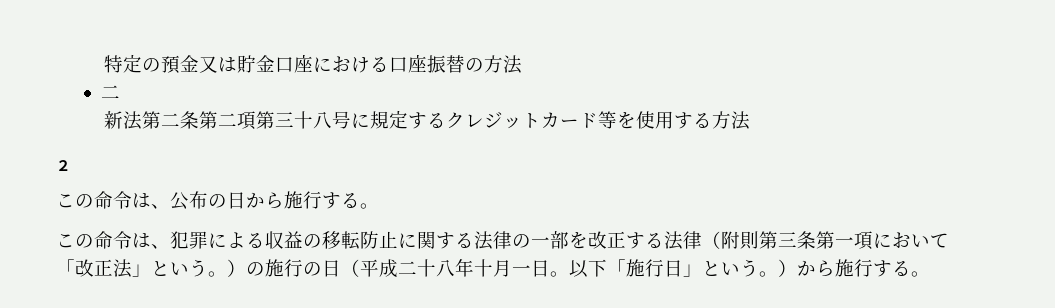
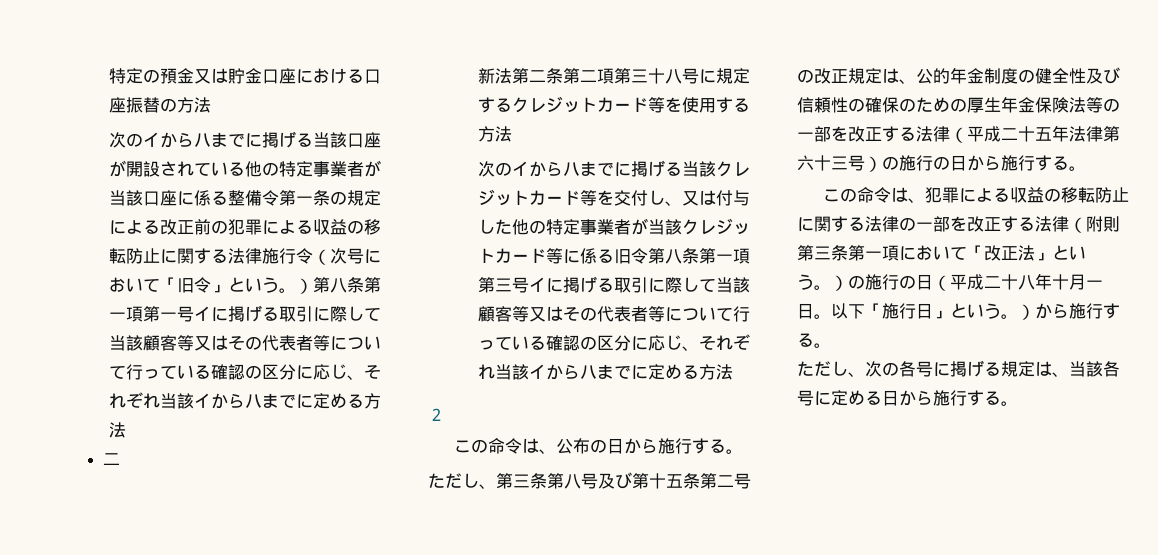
(523, 64) none -> [109,131,382,148] [109,160,382,177] [109,190,382,206] [109,219,382,235] [109,248,382,265] [109,277,382,294] [109,305,382,322] [109,335,382,351] [109,364,382,380] [109,392,382,409] [109,422,127,438] // 次のイからハまでに掲げる当該口座が開設されている他の特定事業者が当該口座に係る整備令第一条の規定による改正前の犯罪による収益の移転防止に関する法律施行令（次号において「旧令」という。）第八条第一項第一号イに掲げる取引に際して当該顧客等又はその代表者等について行っている確認の区分に応じ、それぞれ当該イからハまでに定める方法
(751, 120) none -> [478,160,751,177] [478,189,751,206] [478,218,751,235] [478,248,751,264] [478,276,751,293] [478,306,751,322] [478,334,751,351] [478,364,734,380] // 次のイからハまでに掲げる当該クレジットカード等を交付し、又は付与した他の特定事業者が当該クレジットカード等に係る旧令第八条第一項第三号イに掲げる取引に際して当該顧客等又はその代表者等について行っている確認の区分に応じ、それぞれ当該イからハまでに定める方法
(379, 206) none -> [428,472,751,489] [797,67,1120,84] [797,96,1120,113] [797,125,1120,143] [797,155,1086,172] // ただし、第三条第八号及び第十五条第二号の改正規定は、公的年金制度の健全性及び信頼性の確保のための厚生年金保険法等の一部を改正する法律（平成二十五年法律第六十三号）の施行の日から施行する。
(930, 274) none -> [797,360,1120,377] [797,390,1018,406] // ただし、次の各号に掲げる規定は、当該各号に定める日から施行する。

